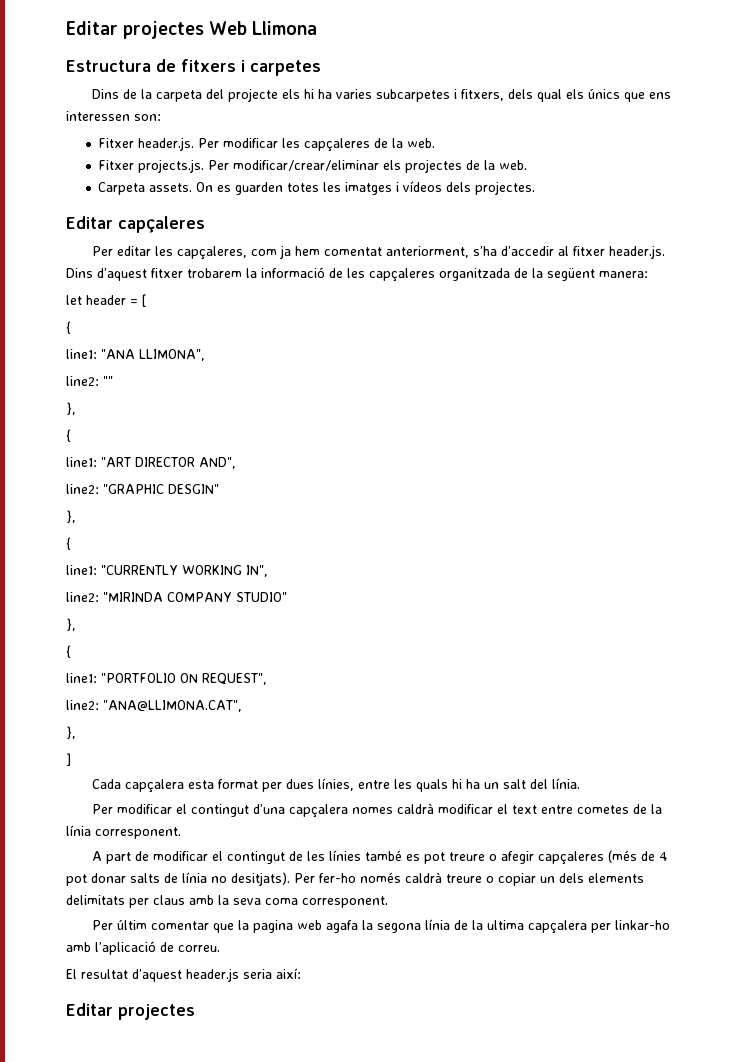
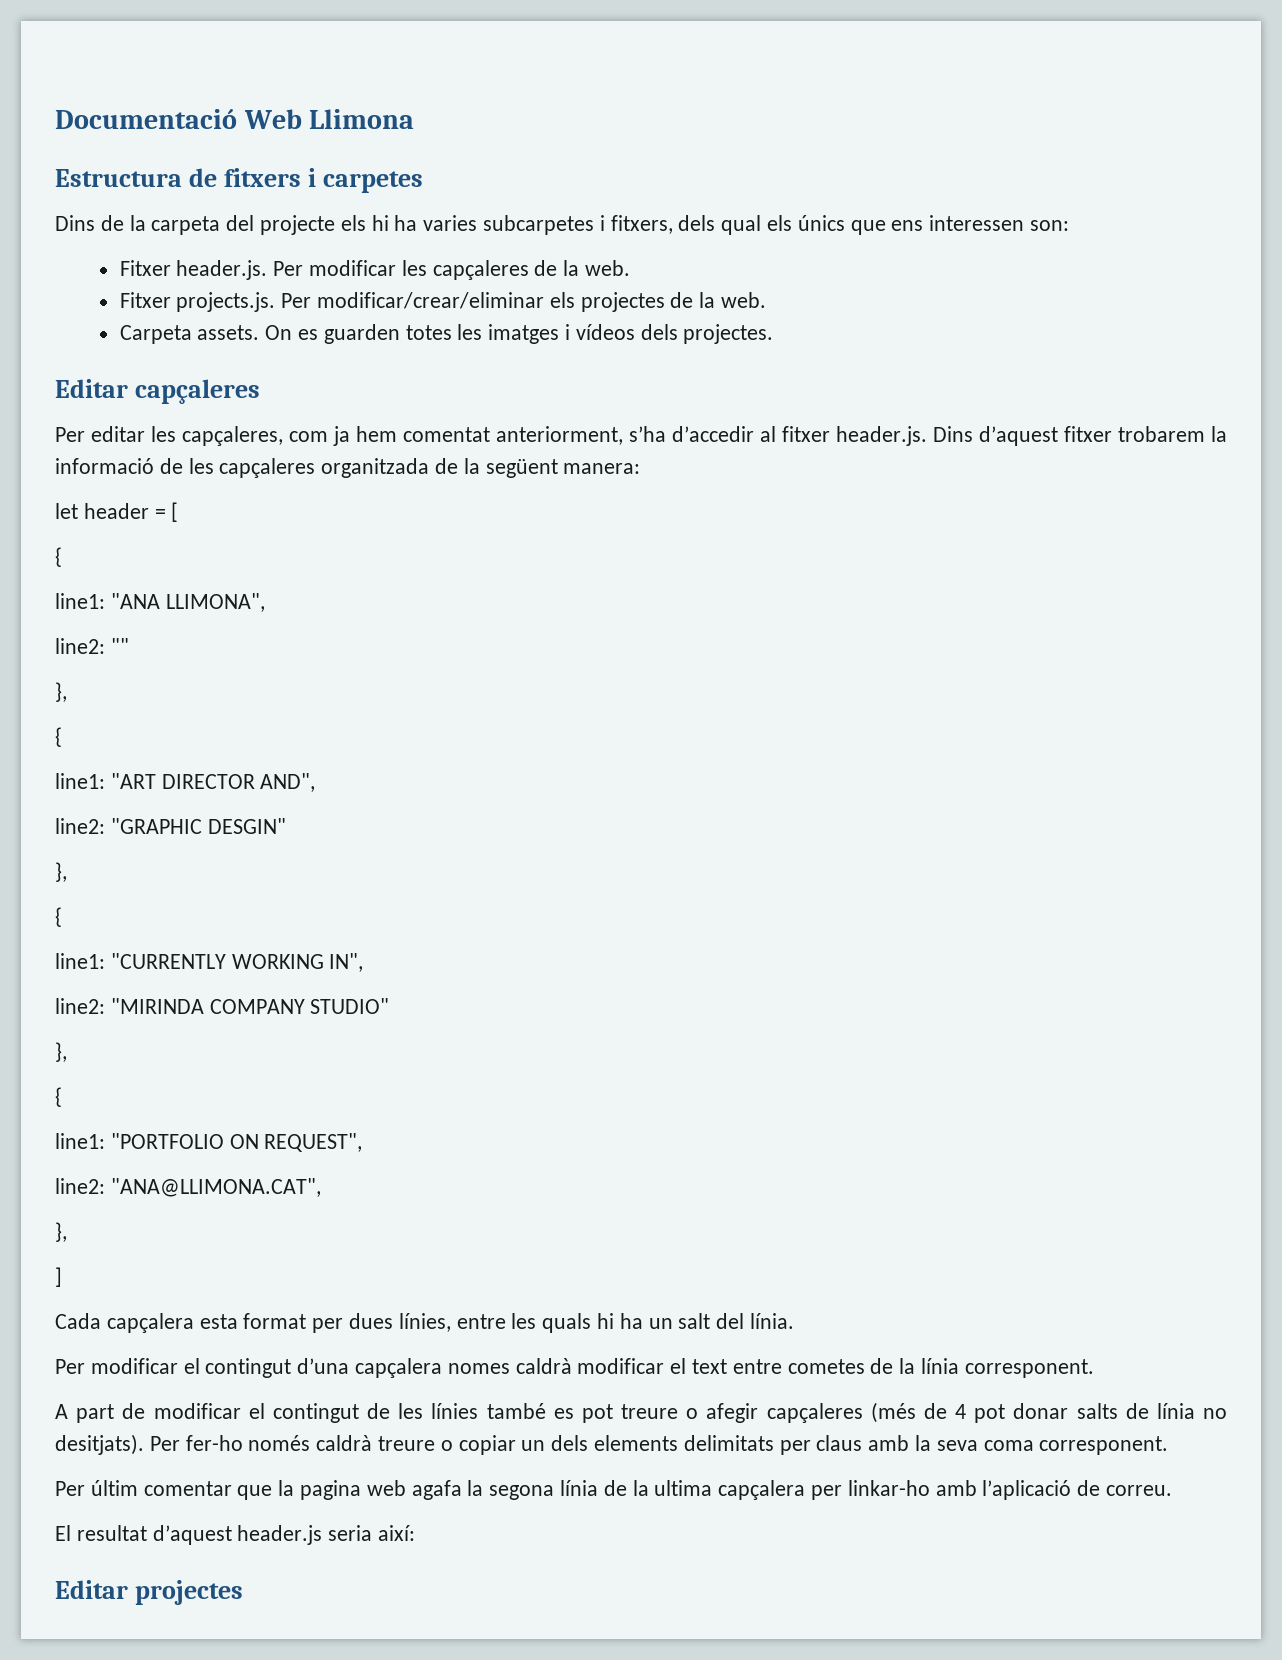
[66,21,205,39] Editar projectes -> [55,109,237,129] Documentació

